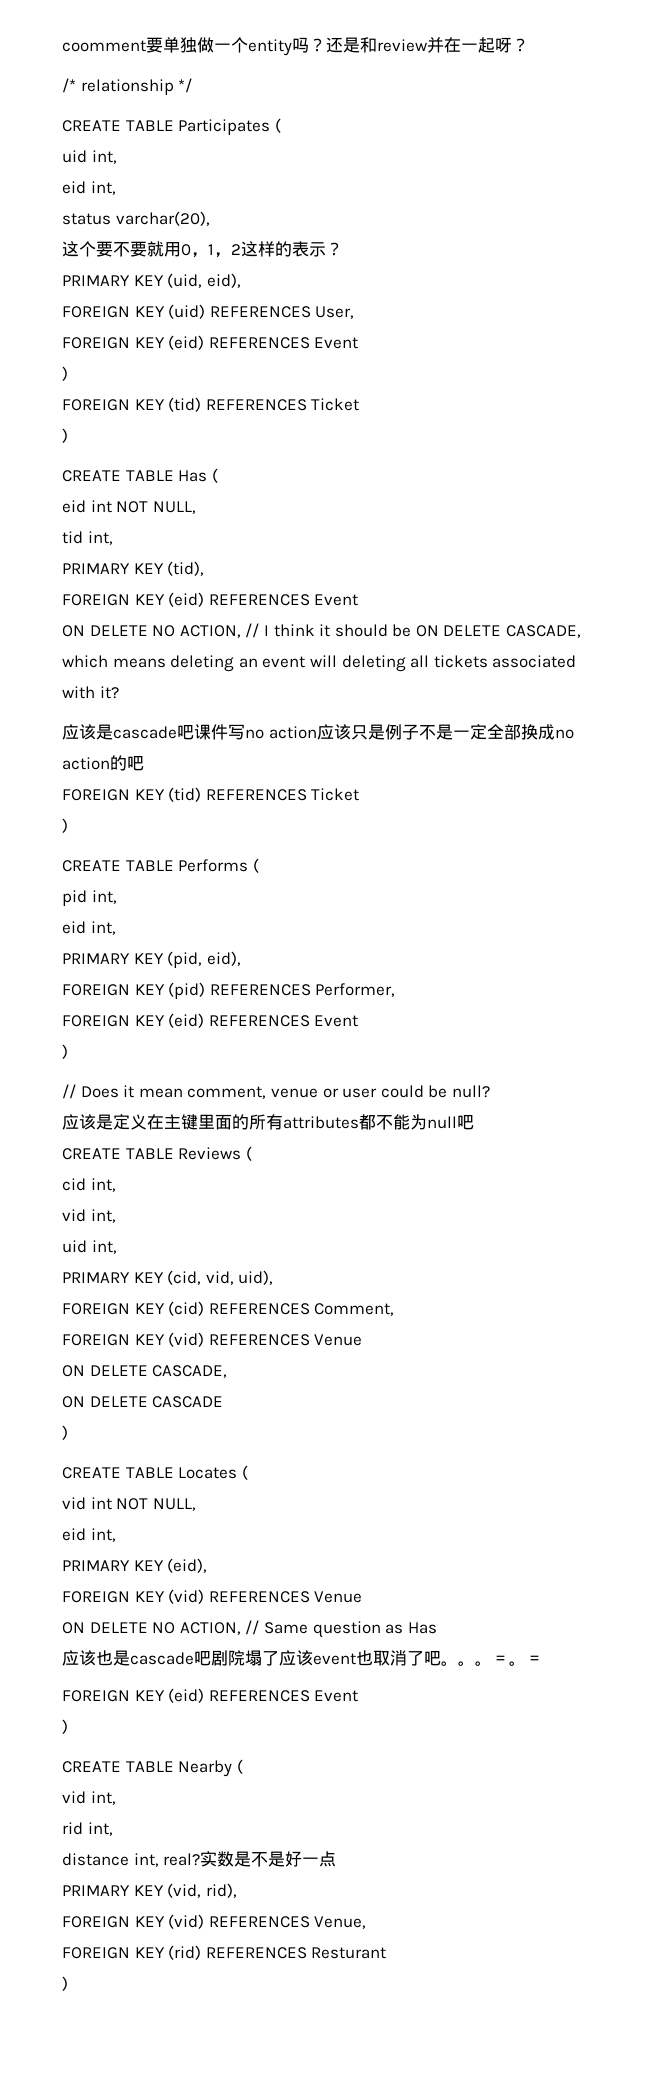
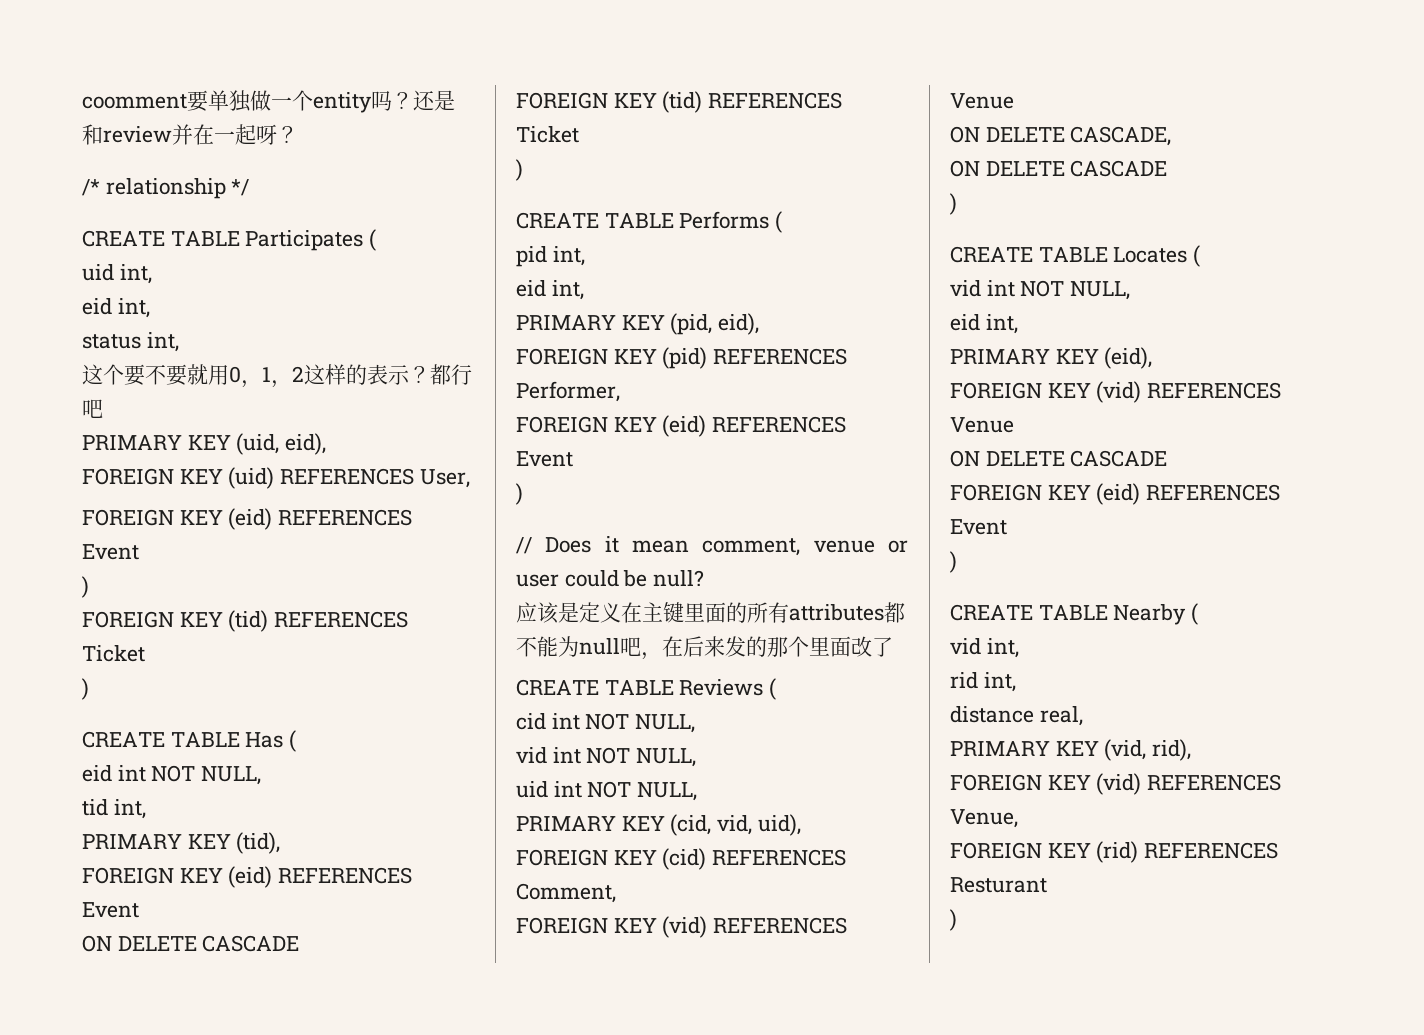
[115,211,210,226] varchar(20), -> [146,332,179,352] int,
(343, 249) none -> [430,364,472,385] [82,399,103,418] 都行吧
[152,623,582,638] [62,655,577,672] [62,686,119,699] [62,724,574,740] [62,755,144,771] NO ACTION, // I think it should be ON DELETE CASCADE, which means deleting an event will deleting all tickets associated with it? // 应该是cascade吧课件写no action应该只是例子不是一定全部换成no action的吧 -> [202,935,300,952] CASCADE
(474, 1122) none -> [641,636,893,660] ，在后来发的那个里面改了
[90,1178,116,1192] [62,1209,116,1223] [62,1240,117,1254] int, // vid int, // uid int, -> [551,713,696,733] [516,747,697,767] [516,781,698,801] int NOT NULL, // vid int NOT NULL, // uid int NOT NULL,
[152,1620,437,1638] [62,1650,543,1666] NO ACTION, // Same question as Has // 应该也是cascade吧剧院塌了应该event也取消了吧。。。＝。＝ -> [1070,450,1168,467] CASCADE
[133,1851,337,1867] int, real?实数是不是好一点 -> [1039,706,1083,726] real,

